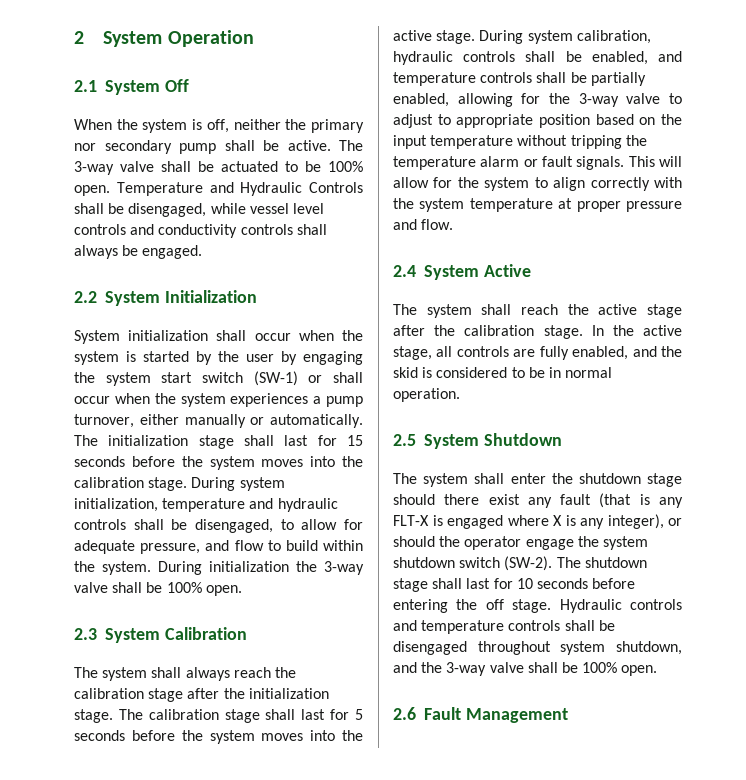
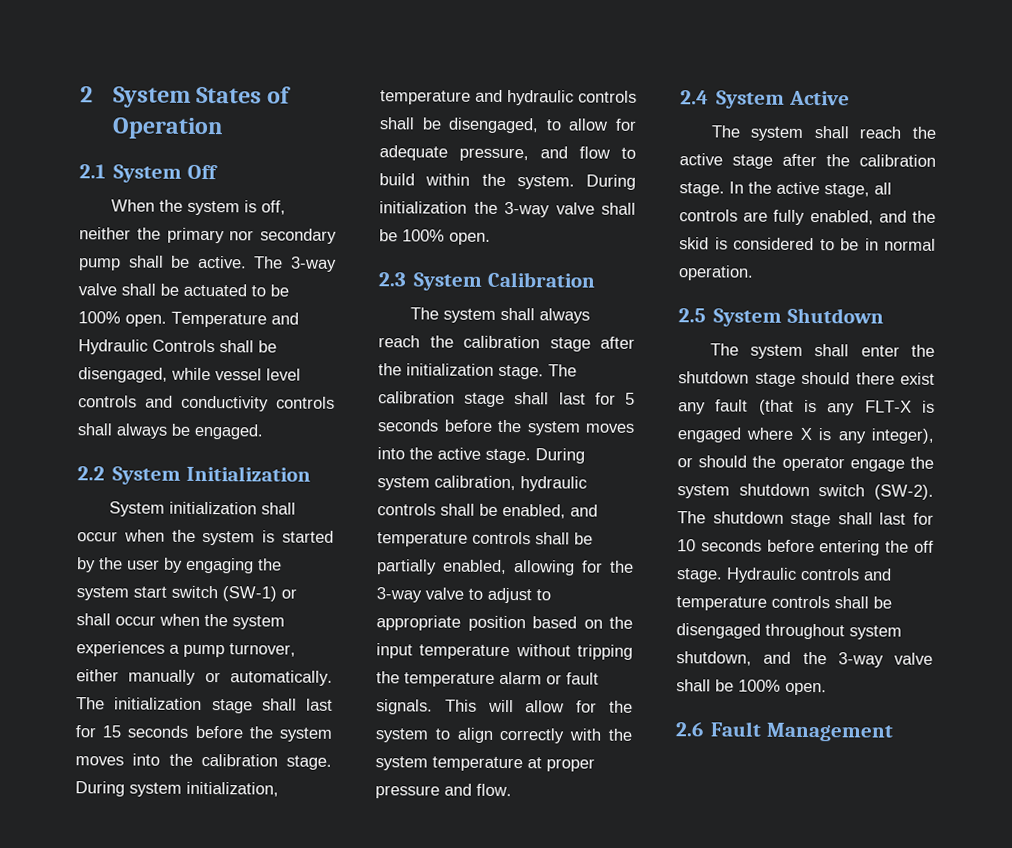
(163, 39) none -> [196,86,292,104] States of

